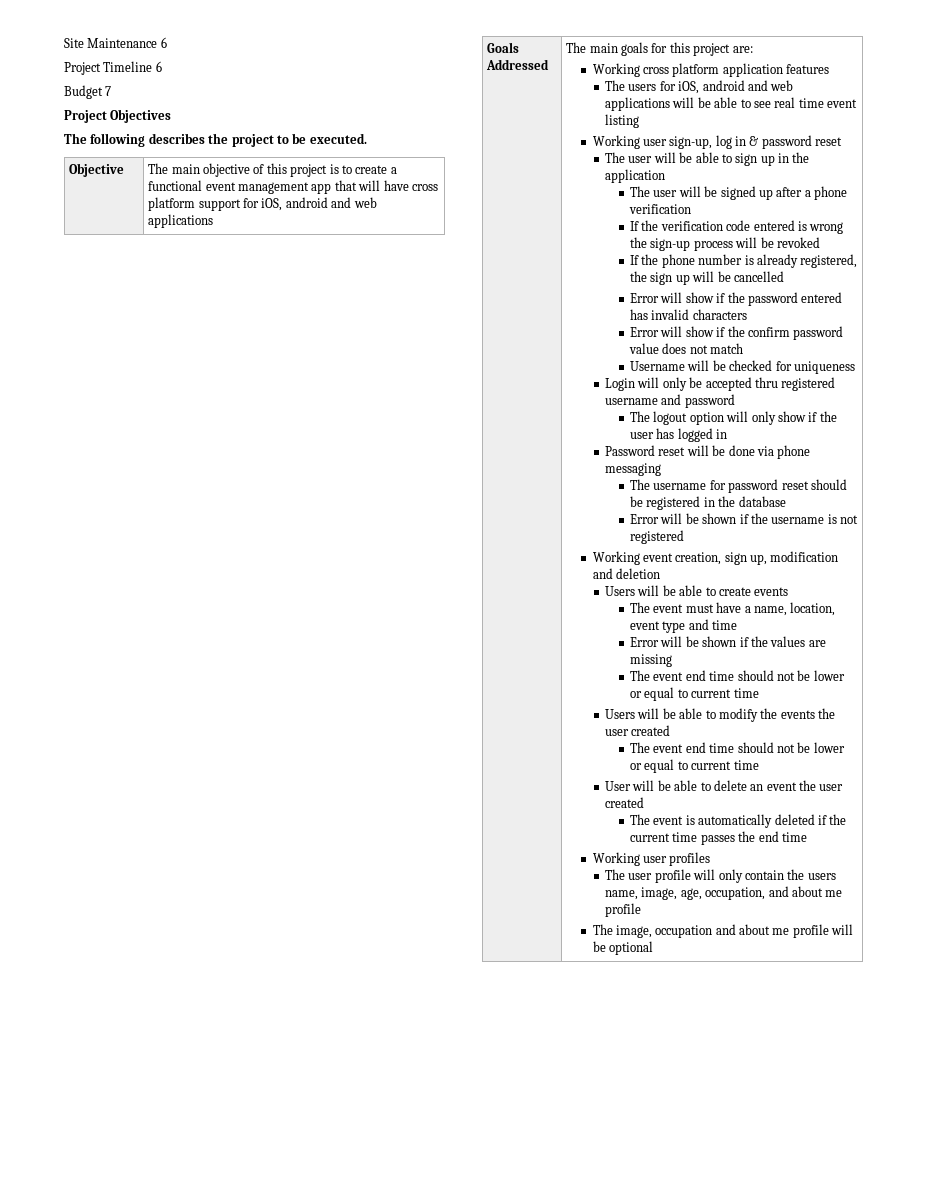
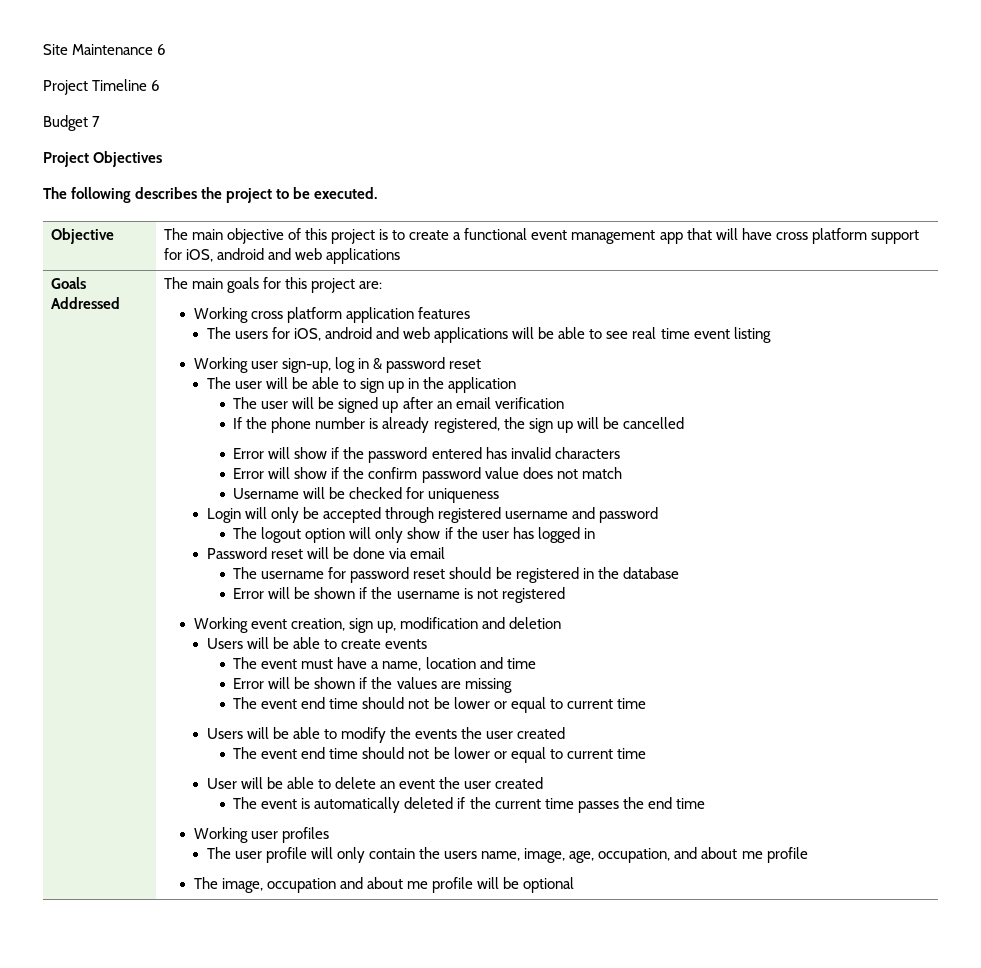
[804,186,848,200] [629,204,692,214] [630,220,844,234] [630,237,820,251] a phone verification // If the verification code entered is wrong the sign-up process will be revoked -> [436,397,564,409] an email verification
[754,377,778,388] thru -> [385,507,435,523] through
[777,445,811,459] [605,463,662,476] phone messaging -> [410,547,446,559] email
[790,602,836,616] [630,621,686,633] location, event type -> [425,657,476,669] location

